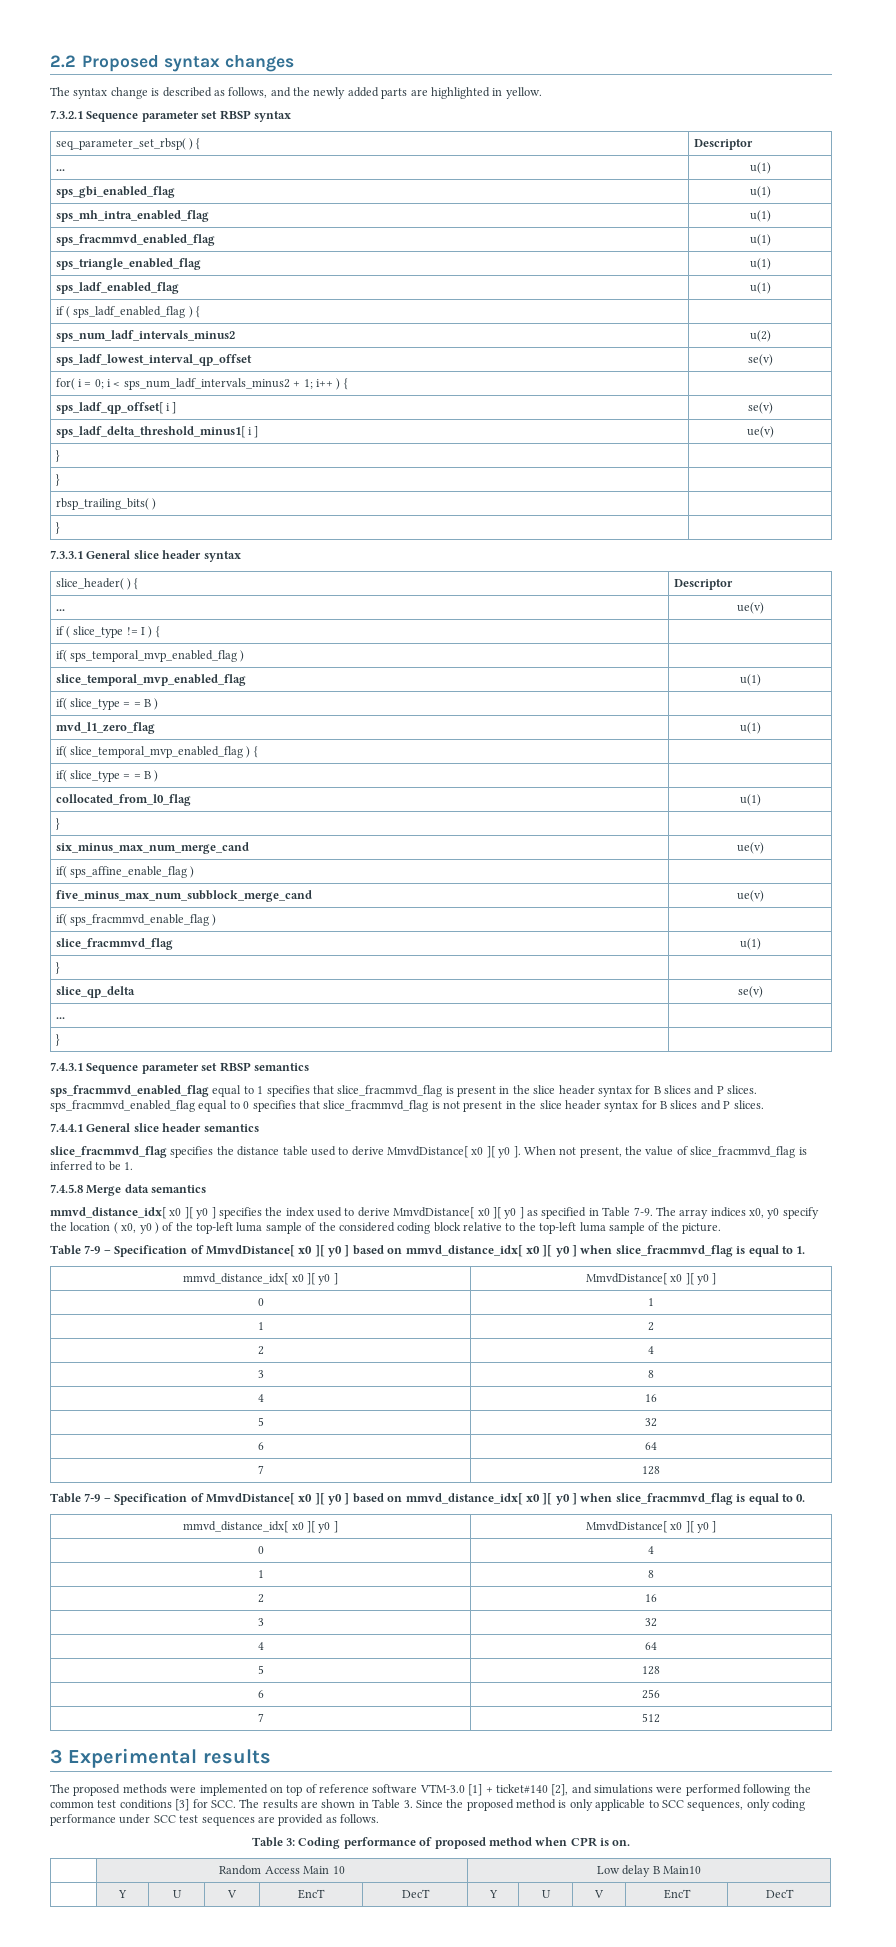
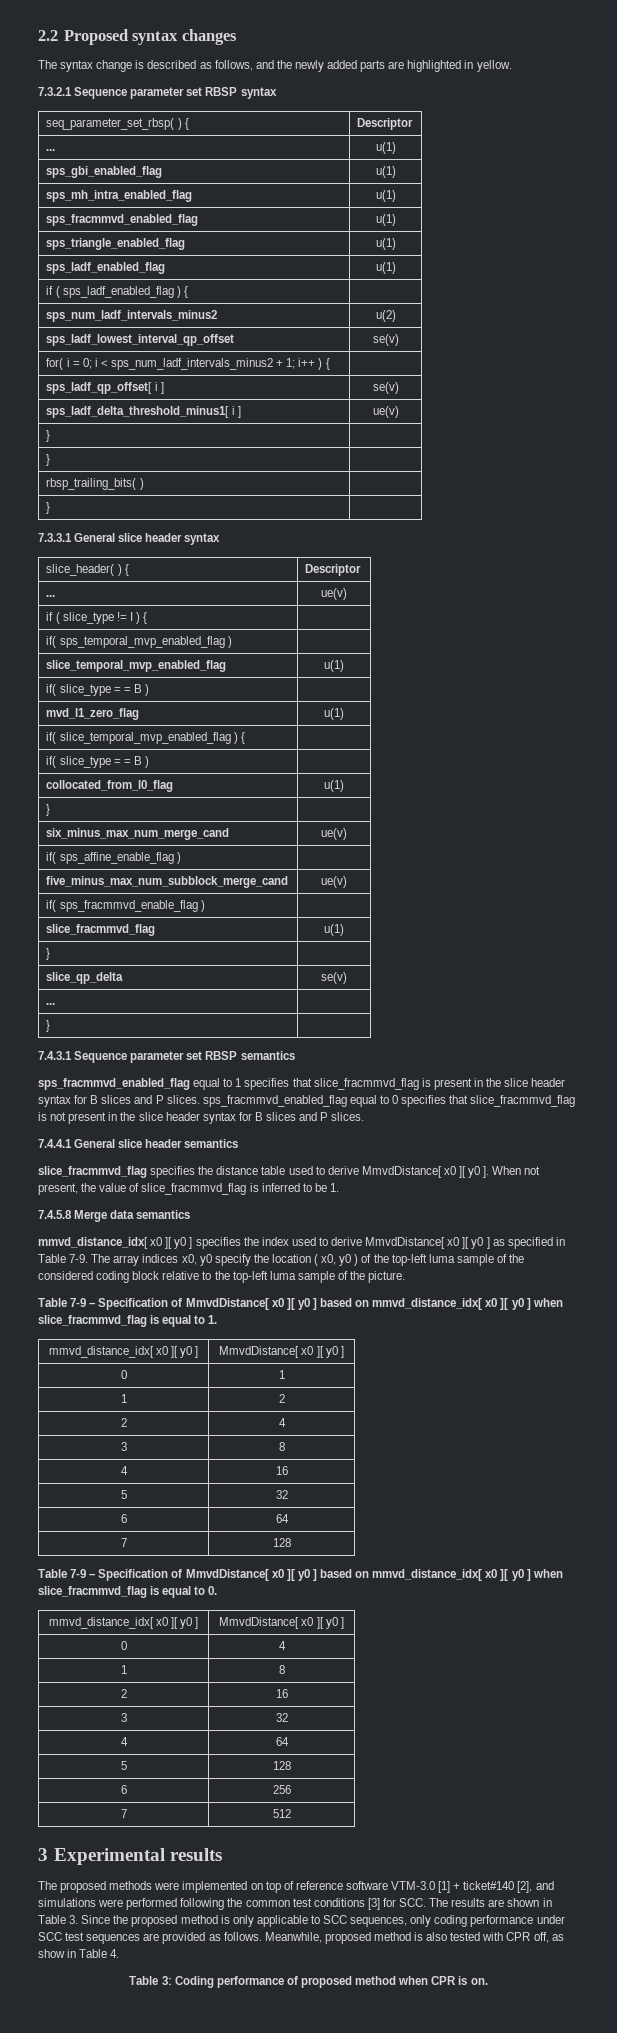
(379, 1818) none -> [264,1932,564,1944] [38,1949,120,1958] Meanwhile, proposed method is also tested with CPR off, as show in Table 4.
[219,1865,345,1875] [596,1865,702,1877] [118,1890,127,1898] [172,1890,182,1898] [227,1890,237,1898] [298,1889,325,1899] [401,1889,430,1898] [488,1890,498,1898] [541,1890,551,1898] [594,1890,604,1898] [663,1889,691,1899] [765,1889,794,1898] // | Random Access Main 10 | Low delay B Main10 // | Y | U | V | EncT | DecT | Y | U | V | EncT | DecT -> (488, 1981) none

